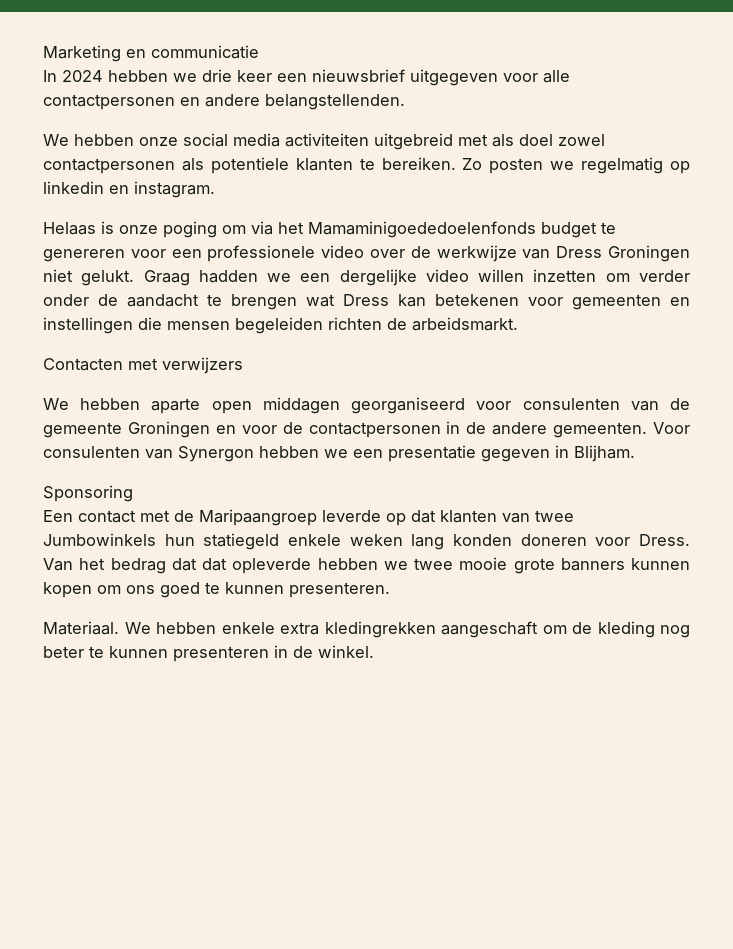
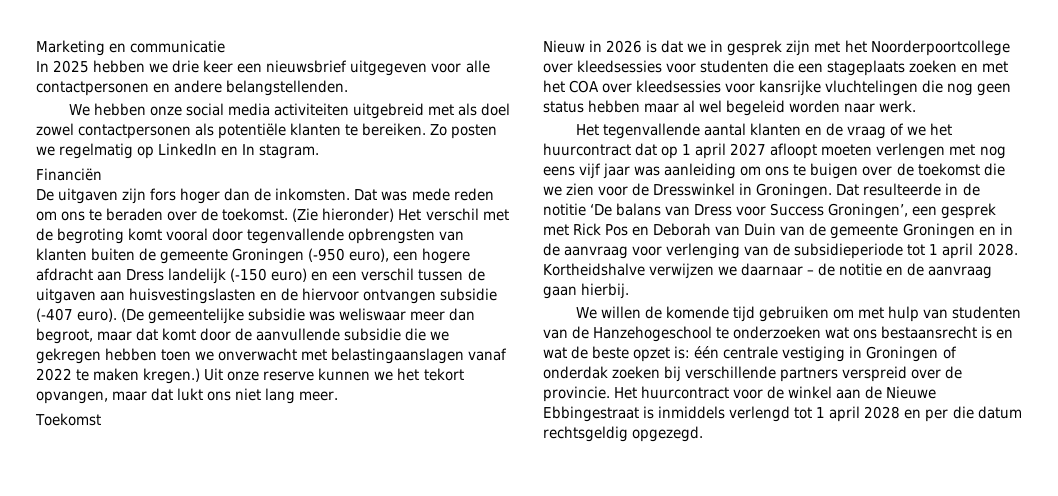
[62,70,103,82] 2024 -> [53,60,90,73] 2025
[210,157,289,174] potentiele -> [218,123,287,139] potentiële
[43,181,215,198] [43,221,616,238] [43,245,690,262] [43,269,690,286] [43,294,690,310] [43,317,518,334] [43,357,243,374] [43,397,620,414] linkedin en instagram. // Helaas is onze poging om via het Mamaminigoededoelenfonds budget te genereren voor een professionele video over de werkwijze van Dress Groningen niet gelukt. Graag hadden we een dergelijke video willen inzetten om verder onder de aandacht te brengen wat Dress kan betekenen voor gemeenten en instellingen die mensen begeleiden richten de arbeidsmarkt. // Contacten met verwijzers // We hebben aparte open middagen georganiseerd voor consulenten -> [158,143,320,159] [36,168,102,181] [36,188,494,204] [36,208,509,222] [36,228,465,244] [36,248,471,264] [36,268,485,284] [36,288,498,304] [36,308,476,324] [36,328,450,344] [36,348,508,364] [36,368,464,384] [36,388,339,404] [35,413,101,426] [543,40,1010,56] [543,60,1009,76] [543,80,1012,96] [543,100,917,116] [575,123,953,139] [543,143,1006,159] [543,163,1005,179] [543,183,980,199] [543,203,997,219] [543,223,777,236] LinkedIn en In stagram. // Financiën // De uitgaven zijn fors hoger dan de inkomsten. Dat was mede reden om ons te beraden over de toekomst. (Zie hieronder) Het verschil met de begroting komt vooral door tegenvallende opbrengsten van klanten buiten de gemeente Groningen (-950 euro), een hogere afdracht aan Dress landelijk (-150 euro) en een verschil tussen de uitgaven aan huisvestingslasten en de hiervoor ontvangen subsidie (-407 euro). (De gemeentelijke subsidie was weliswaar meer dan begroot, maar dat komt door de aanvullende subsidie die we gekregen hebben toen we onverwacht met belastingaanslagen vanaf 2022 te maken kregen.) Uit onze reserve kunnen we het tekort opvangen, maar dat lukt ons niet lang meer. // Toekomst // Nieuw in 2026 is dat we in gesprek zijn met het Noorderpoortcollege over kleedsessies voor studenten die een stageplaats zoeken en met het COA over kleedsessies voor kansrijke vluchtelingen die nog geen status hebben maar al wel begeleid worden naar werk. // Het tegenvallende aantal klanten en de vraag of we het huurcontract dat op 1 april 2027 afloopt moeten verlengen met nog eens vijf jaar was aanleiding om ons te buigen over de toekomst die we zien voor de Dresswinkel in Groningen. Dat resulteerde in de notitie ‘De balans van Dress voor Success Groningen’, een gesprek met Rick Pos en Deborah van Duin
[241,421,690,438] [43,445,635,462] [43,485,133,502] [43,509,574,526] [43,533,690,550] [43,557,690,574] [43,582,390,598] [43,621,690,638] [43,645,374,662] voor de contactpersonen in de andere gemeenten. Voor consulenten van Synergon hebben we een presentatie gegeven in Blijham. // Sponsoring // Een contact met de Maripaangroep leverde op dat klanten van twee Jumbowinkels hun statiegeld enkele weken lang konden doneren voor Dress. Van het bedrag dat dat opleverde hebben we twee mooie grote banners kunnen kopen om ons goed te kunnen presenteren. // Materiaal. We hebben enkele extra kledingrekken aangeschaft om de kleding nog beter te kunnen presenteren in de winkel. -> [999,223,1013,235] [543,243,1018,259] [543,263,993,279] [543,283,630,299] [575,306,1022,322] [543,326,1014,342] [543,346,957,362] [543,366,963,382] [543,386,937,402] [543,406,1022,422] [543,426,704,442] in de aanvraag voor verlenging van de subsidieperiode tot 1 april 2028. Kortheidshalve verwijzen we daarnaar – de notitie en de aanvraag gaan hierbij. // We willen de komende tijd gebruiken om met hulp van studenten van de Hanzehogeschool te onderzoeken wat ons bestaansrecht is en wat de beste opzet is: één centrale vestiging in Groningen of onderdak zoeken bij verschillende partners verspreid over de provincie. Het huurcontract voor de winkel aan de Nieuwe Ebbingestraat is inmiddels verlengd tot 1 april 2028 en per die datum rechtsgeldig opgezegd.

